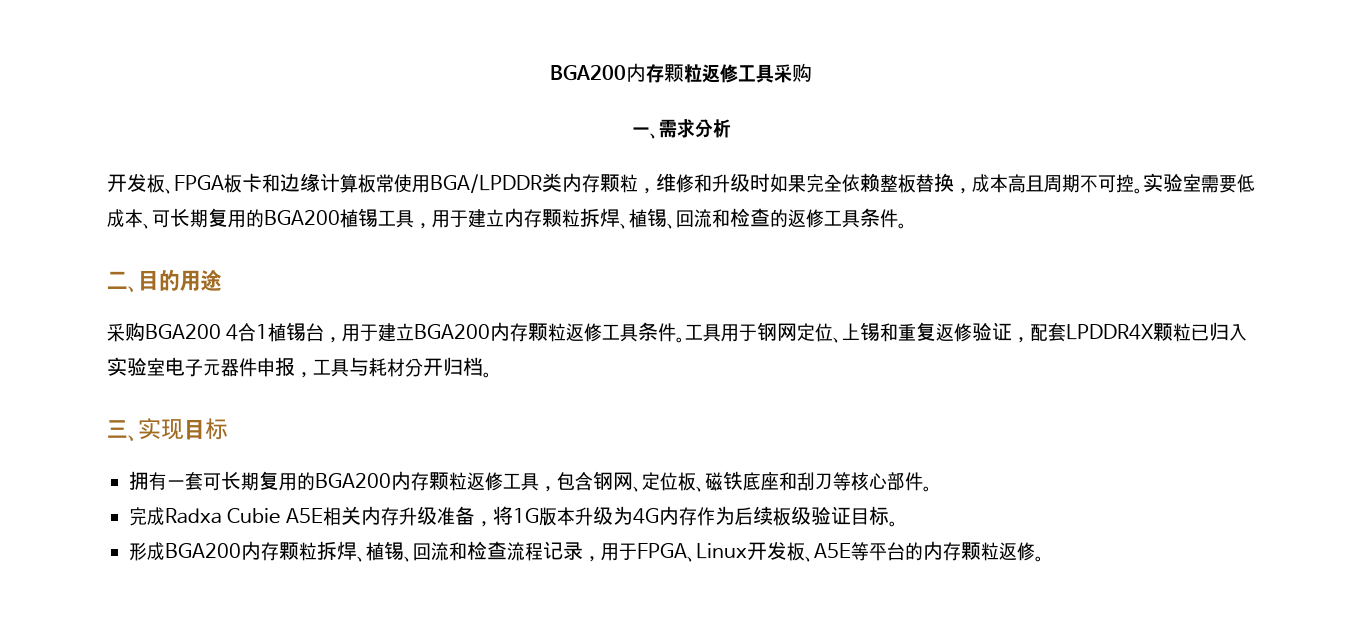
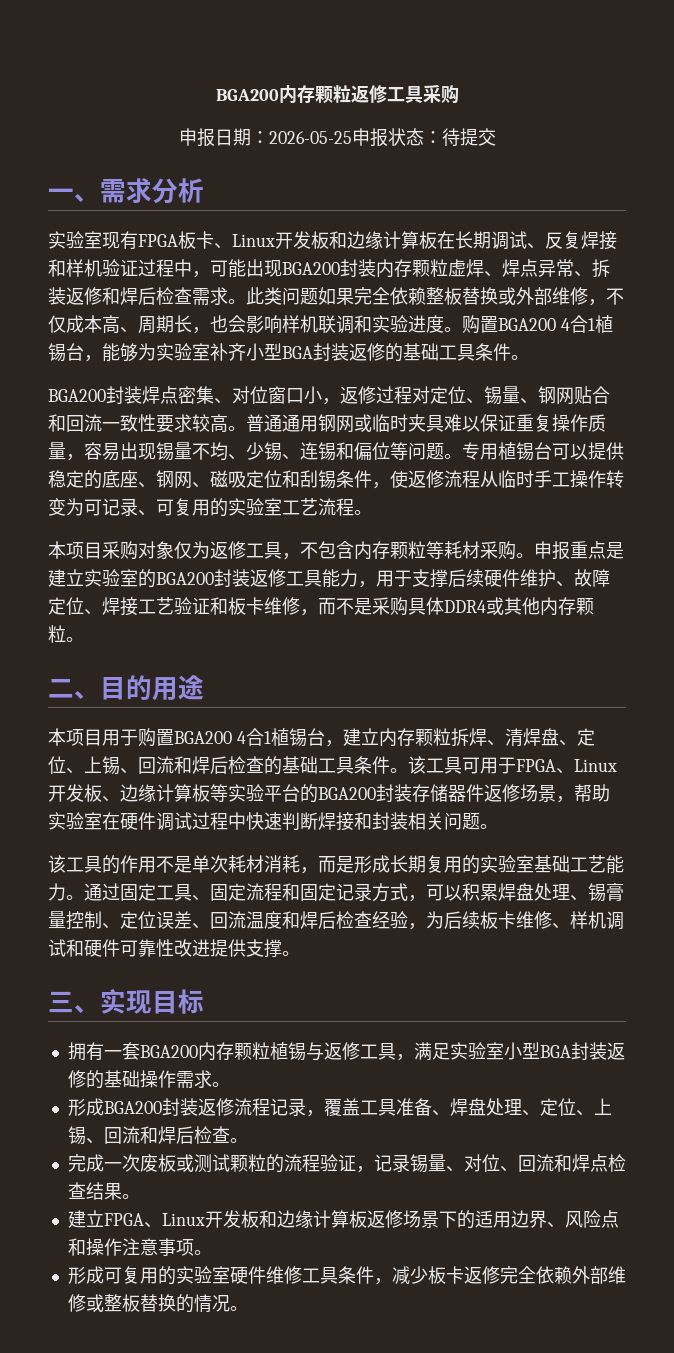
[631,119,731,139] [107,173,770,194] 一、需求分析 // 开发板、FPGA板卡和边缘计算板常使用BGA/LPDDR类内存颗粒，维修和升级时 -> [178,128,496,147] [48,178,204,204] [48,231,617,250] [48,259,610,278] [48,287,318,305] 申报日期：2026-05-25申报状态：待提交 // 一、需求分析 // 实验室现有FPGA板卡、Linux开发板和边缘计算板在长期调试、反复焊接和样机验证过程中，可能出现BGA200封装内存颗粒虚焊、焊点异常、拆装返修和焊后检查需求。此类问题
[954,173,1255,194] [107,208,468,229] ，成本高且周期不可控。实验室需要低成本、可长期复用的BGA200植锡工具，用于 -> [498,287,624,306] [48,314,613,334] [48,343,529,362] [48,386,610,405] [48,414,606,433] [48,441,624,461] [48,470,624,489] [48,498,372,517] [48,541,624,560] [48,569,610,588] [48,597,594,616] [48,625,84,643] [48,675,204,701] [48,727,343,747] 或外部维修，不仅成本高、周期长，也会影响样机联调和实验进度。购置BGA200 4合1植锡台，能够为实验室补齐小型BGA封装返修的基础工具条件。 // BGA200封装焊点密集、对位窗口小，返修过程对定位、锡量、钢网贴合和回流一致性要求较高。普通通用钢网或临时夹具难以保证重复操作质量，容易出现锡量不均、少锡、连锡和偏位等问题。专用植锡台可以提供稳定的底座、钢网、磁吸定位和刮锡条件，使返修流程从临时手工操作转变为可记录、可复用的实验室工艺流程。 // 本项目采购对象仅为返修工具，不包含内存颗粒等耗材采购。申报重点是建立实验室的BGA200封装返修工具能力，用于支撑后续硬件维护、故障定位、焊接工艺验证和板卡维修，而不是采购具体DDR4或其他内存颗粒。 // 二、目的用途 // 本项目用于购置BGA200 4合1植锡台，
[629,208,907,229] [107,269,222,292] [107,322,1248,343] [107,357,483,378] 植锡、回流和检查的返修工具条件。 // 二、目的用途 // 采购BGA200 4合1植锡台，用于建立BGA200内存颗粒返修工具条件。工具用于钢网定位、上锡和重复返修验证，配套LPDDR4X颗粒已归入实验室电子元器件申报，工具与耗材分开归档 -> [504,728,595,747] [48,756,617,775] [48,784,610,803] [48,812,498,831] [48,855,624,874] [48,883,624,902] [48,911,624,930] [48,939,282,957] 清焊盘、定位、上锡、回流和焊后检查的基础工具条件。该工具可用于FPGA、Linux开发板、边缘计算板等实验平台的BGA200封装存储器件返修场景，帮助实验室在硬件调试过程中快速判断焊接和封装相关问题。 // 该工具的作用不是单次耗材消耗，而是形成长期复用的实验室基础工艺能力。通过固定工具、固定流程和固定记录方式，可以积累焊盘处理、锡膏量控制、定位误差、回流温度和焊后检查经验，为后续板卡维修、样机调试和硬件可靠性改进提供支撑
[203,471,932,492] [129,506,898,527] [129,541,1035,562] 可长期复用的BGA200内存颗粒返修工具，包含钢网、定位板、磁铁底座和刮刀等核心部件。 // 完成Radxa Cubie A5E相关内存升级准备，将1G版本升级为4G内存作为后续板级验证目标。 // 形成BGA200内存颗粒拆焊、植锡、回流和检查流程记录，用于FPGA、Linux开发板、A5E等平台的内存颗粒返修 -> [139,1041,625,1061] [67,1070,230,1089] [67,1098,612,1117] [67,1126,248,1145] [67,1154,626,1173] [67,1182,140,1200] [67,1210,619,1229] [67,1238,212,1256] [67,1266,626,1285] [67,1294,230,1313] BGA200内存颗粒植锡与返修工具，满足实验室小型BGA封装返修的基础操作需求。 // 形成BGA200封装返修流程记录，覆盖工具准备、焊盘处理、定位、上锡、回流和焊后检查。 // 完成一次废板或测试颗粒的流程验证，记录锡量、对位、回流和焊点检查结果。 // 建立FPGA、Linux开发板和边缘计算板返修场景下的适用边界、风险点和操作注意事项。 // 形成可复用的实验室硬件维修工具条件，减少板卡返修完全依赖外部维修或整板替换的情况

